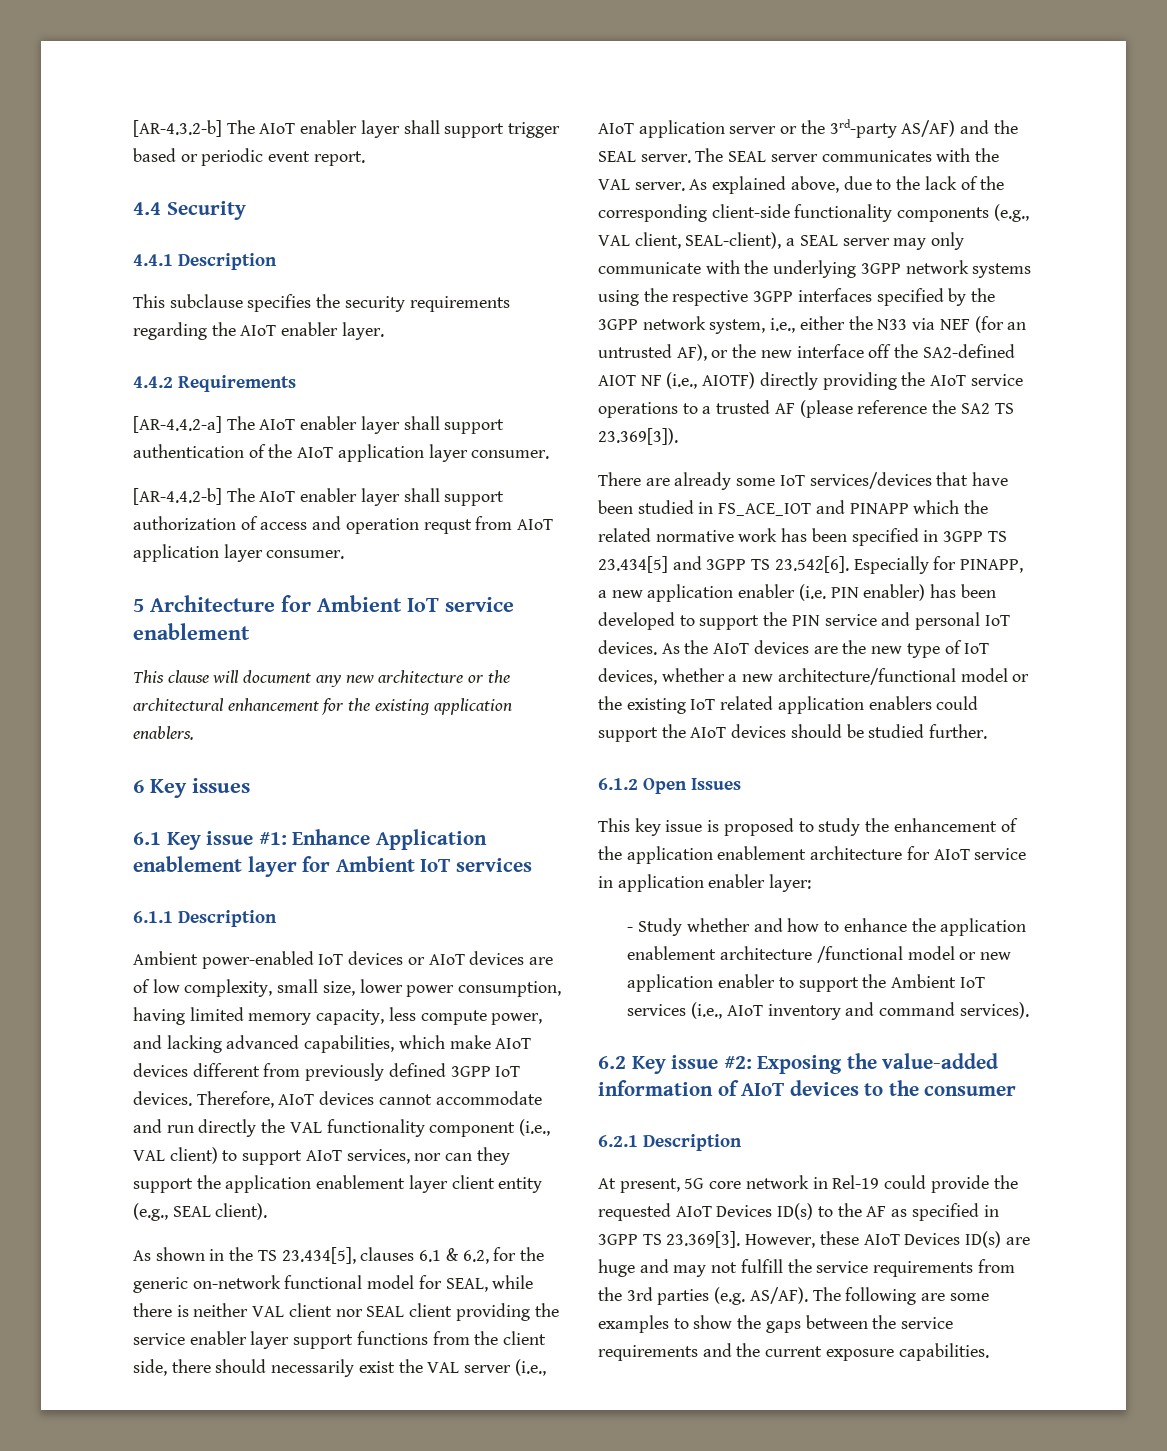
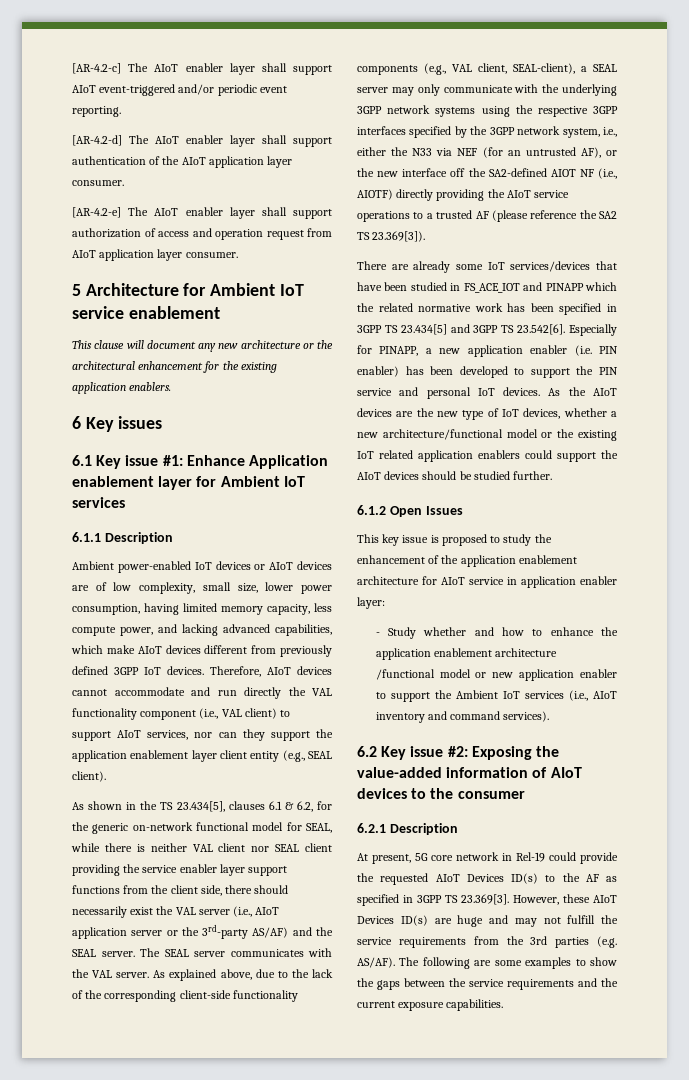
[133,120,561,138] [133,148,365,166] [133,201,246,220] [133,253,278,270] [133,294,510,312] [133,322,384,340] [133,375,297,392] [133,416,222,433] [AR-4.3.2-b] The AIoT enabler layer shall support trigger based or periodic event report. // 4.4 Security // 4.4.1 Description // This subclause specifies the security requirements regarding the AIoT enabler layer. // 4.4.2 Requirements // [AR-4.4.2-a] -> [72,63,332,75] [72,84,287,96] [72,106,121,117] [72,135,122,146] [AR-4.2-c] The AIoT enabler layer shall support AIoT event-triggered and/or periodic event reporting. // [AR-4.2-d]
[133,488,222,505] [AR-4.4.2-b] -> [72,207,121,218] [AR-4.2-e]
[423,519,472,534] requst -> [266,230,304,240] request

